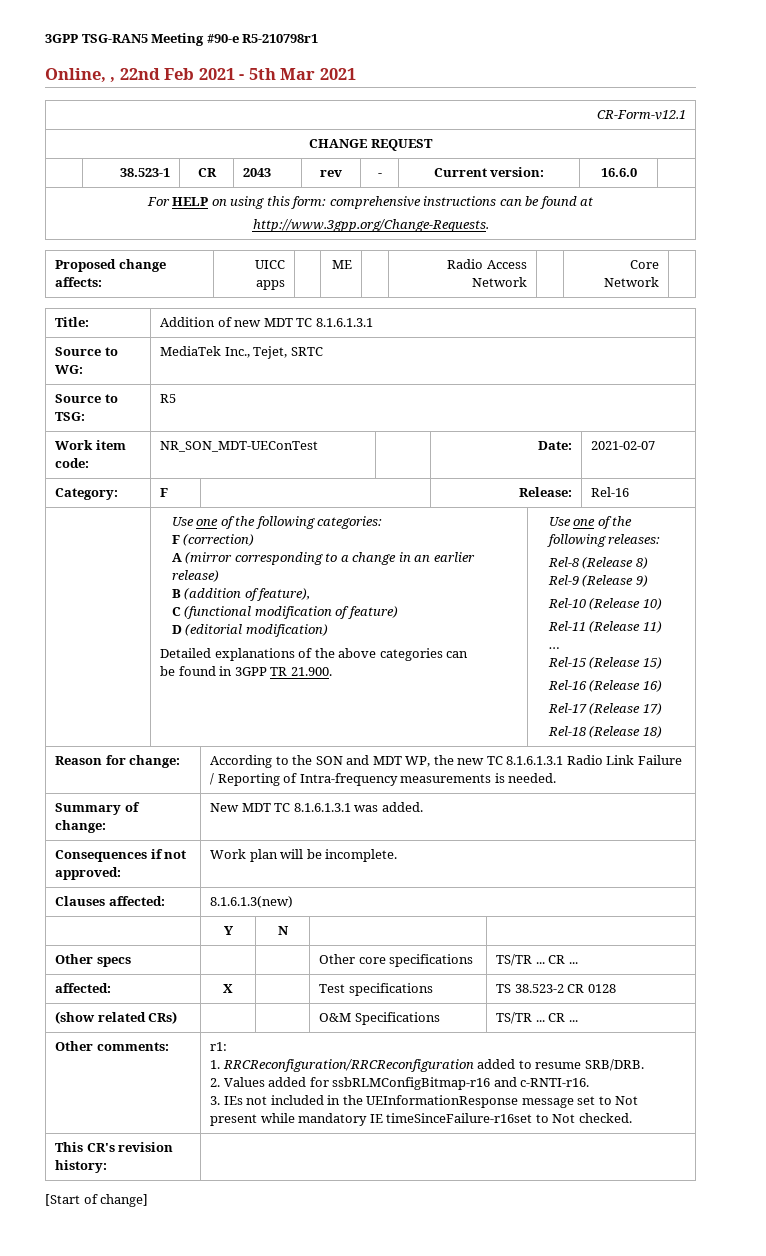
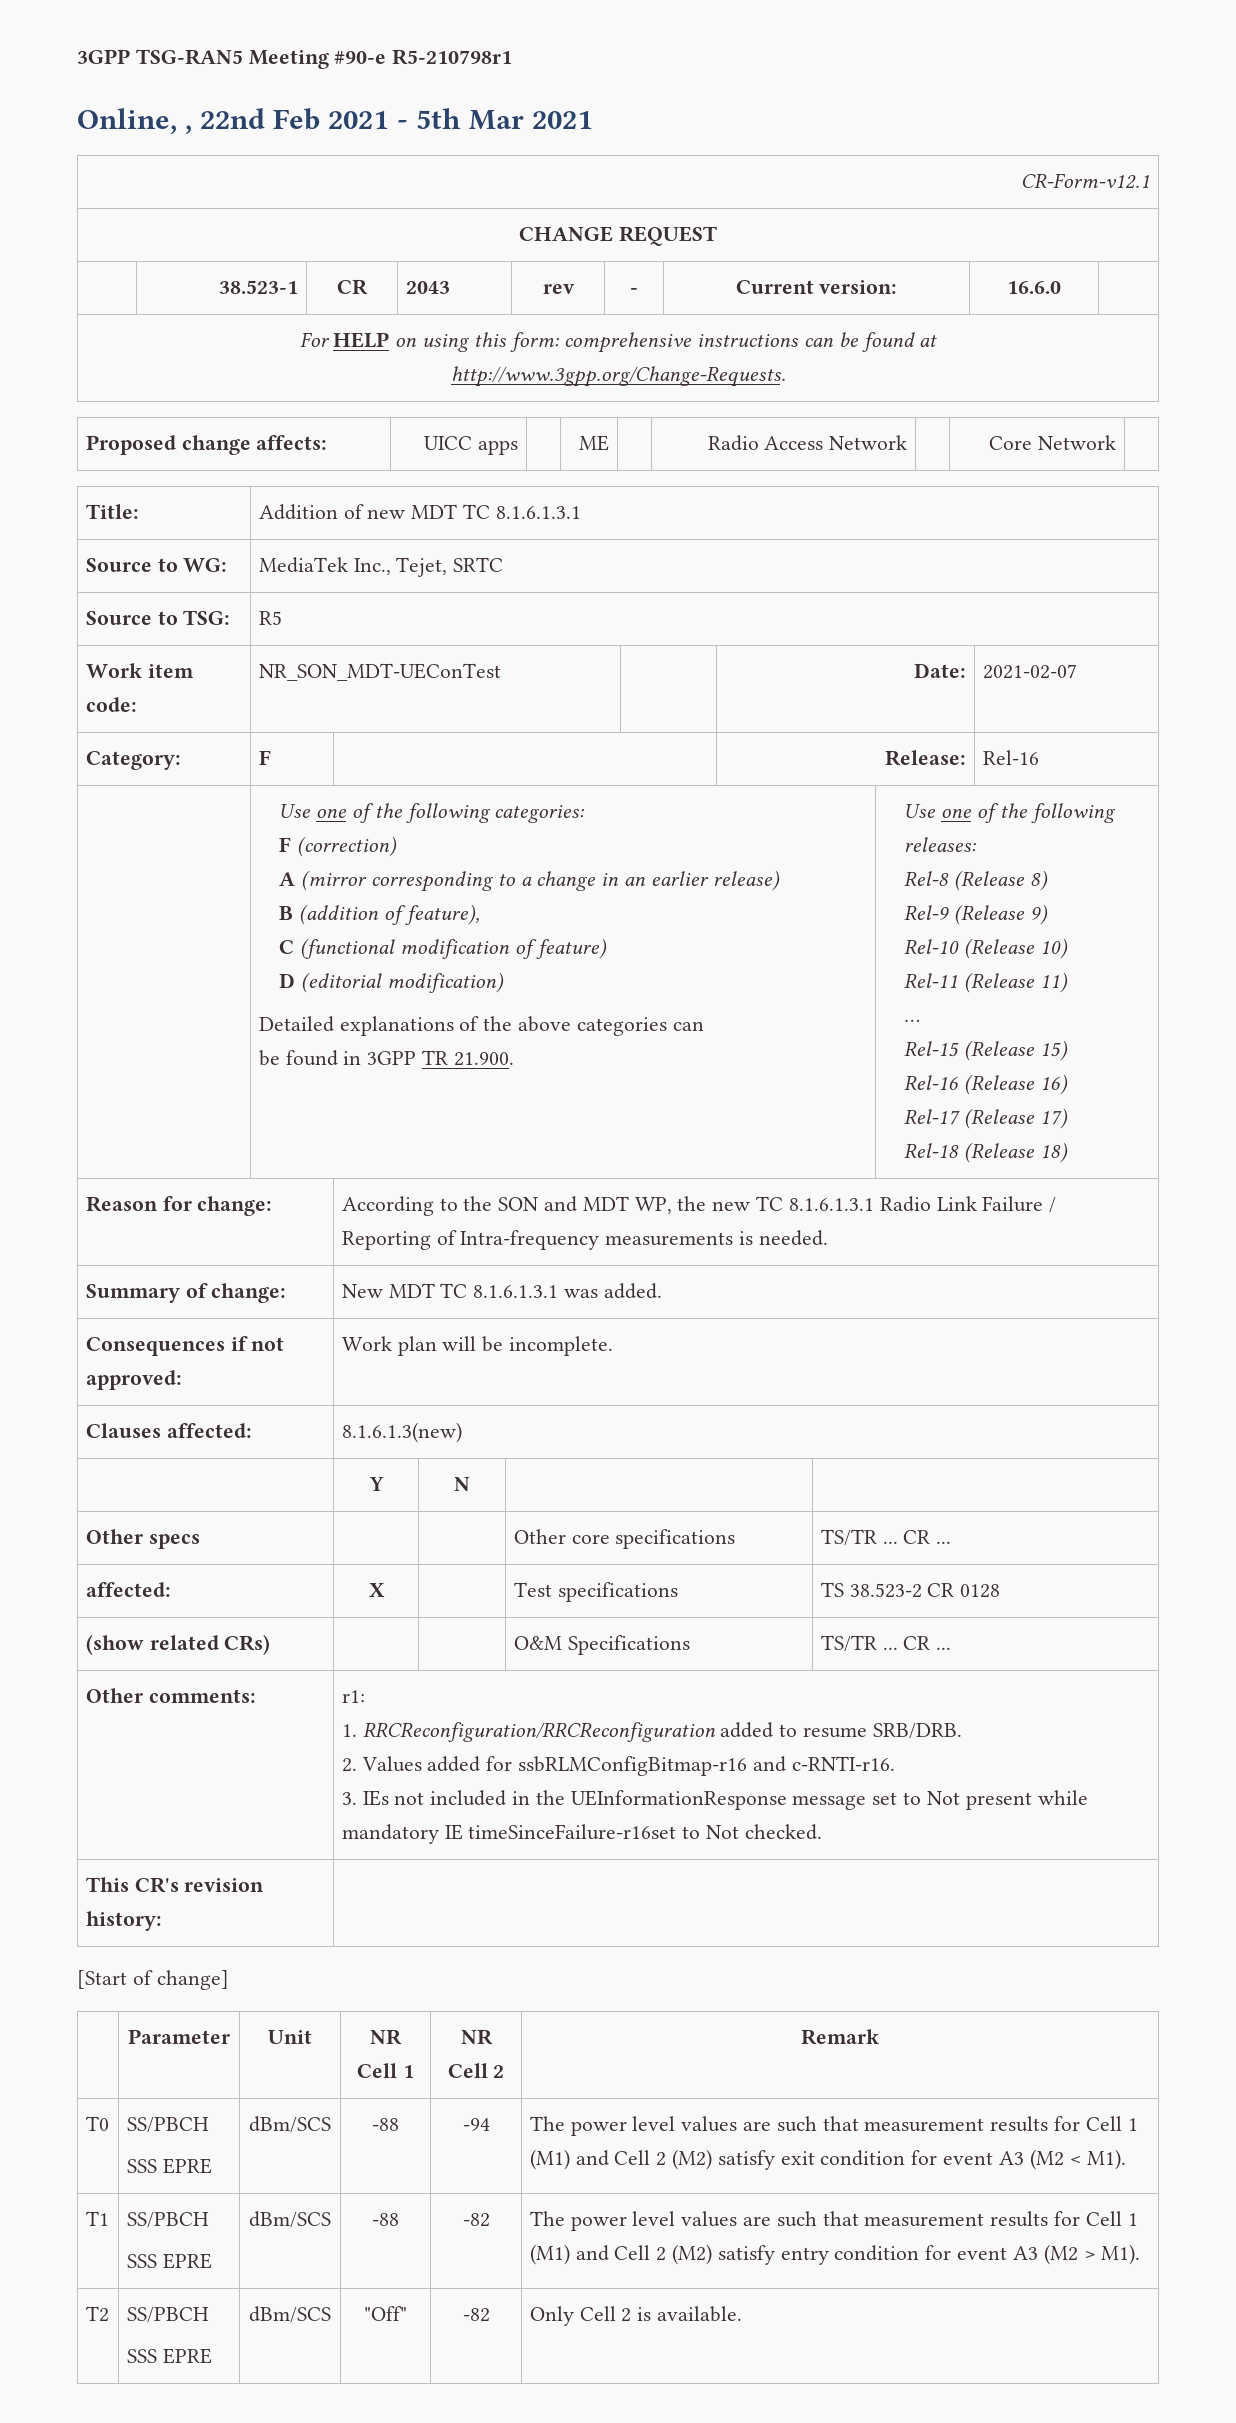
(149, 1200) none -> [128,2029,230,2044] [268,2030,312,2044] [370,2029,402,2045] [357,2063,414,2078] [460,2029,493,2045] [447,2063,505,2078] [800,2029,879,2045] [85,2116,109,2131] [126,2117,209,2133] [126,2158,212,2174] [249,2116,331,2133] [372,2118,399,2131] [462,2118,490,2131] [529,2116,1138,2136] [529,2149,1127,2170] [85,2211,109,2226] [126,2212,209,2228] [126,2253,212,2269] [249,2211,331,2228] [372,2213,399,2226] [462,2213,490,2227] [529,2211,1138,2231] [529,2244,1141,2265] [85,2306,109,2322] [126,2307,209,2323] [126,2348,212,2364] [249,2306,331,2323] [364,2306,407,2321] [462,2308,490,2322] [529,2306,743,2326] // | Parameter | Unit | NR Cell 1 | NR Cell 2 | Remark // T0 | SS/PBCH // SSS EPRE | dBm/SCS | -88 | -94 | The power level values are such that measurement results for Cell 1 (M1) and Cell 2 (M2) satisfy exit condition for event A3 (M2 < M1). // T1 | SS/PBCH // SSS EPRE | dBm/SCS | -88 | -82 | The power level values are such that measurement results for Cell 1 (M1) and Cell 2 (M2) satisfy entry condition for event A3 (M2 > M1). // T2 | SS/PBCH // SSS EPRE | dBm/SCS | "Off" | -82 | Only Cell 2 is available.

